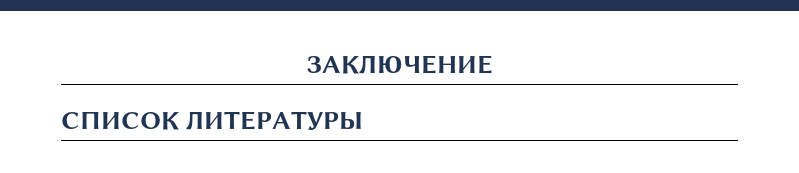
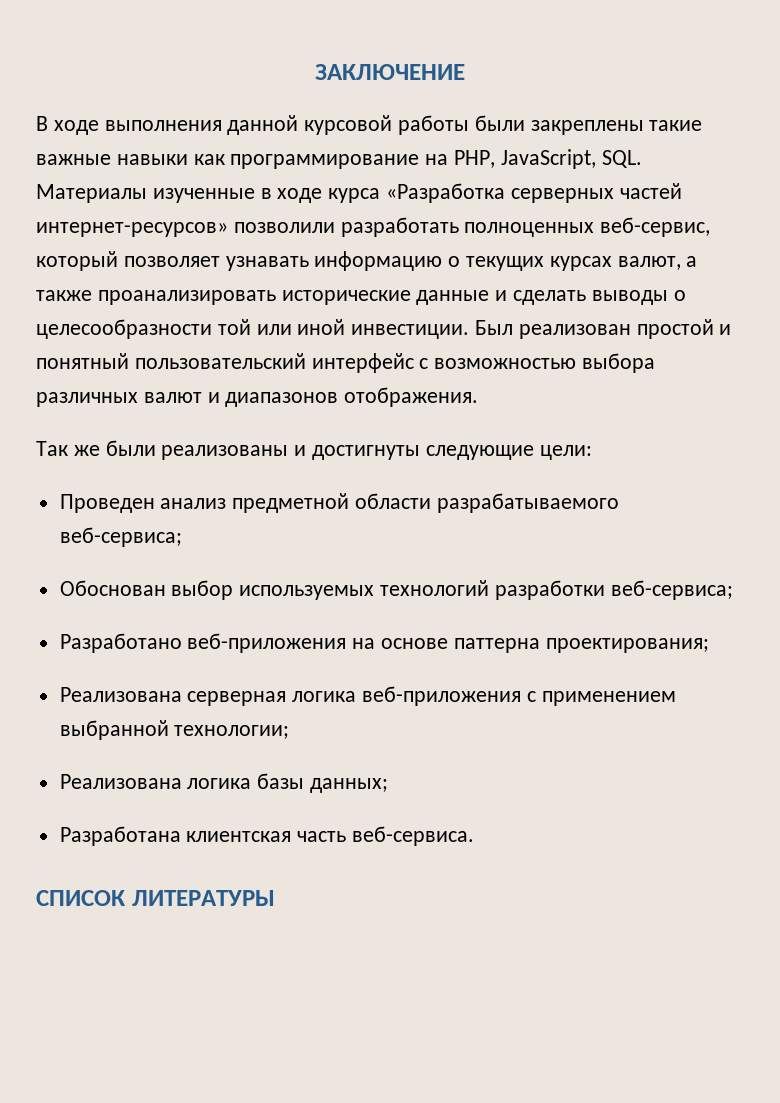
(493, 64) none -> [36,115,703,135] [36,149,642,169] [36,183,682,203] [36,217,711,237] [36,251,698,271] [36,290,686,305] [36,319,732,339] [36,353,656,373] [36,387,479,407] [36,440,592,460] [59,493,619,513] [59,527,182,547] [59,580,733,600] [59,633,709,653] [59,686,676,706] [59,720,290,740] [59,773,389,793] [59,826,475,846] // В ходе выполнения данной курсовой работы были закреплены такие важные навыки как программирование на PHP, JavaScript, SQL. Материалы изученные в ходе курса «Разработка серверных частей интернет-ресурсов» позволили разработать полноценных веб-сервис, который позволяет узнавать информацию о текущих курсах валют, а также проанализировать исторические данные и сделать выводы о целесообразности той или иной инвестиции. Был реализован простой и понятный пользовательский интерфейс с возможностью выбора различных валют и диапазонов отображения. // Так же были реализованы и достигнуты следующие цели: // Проведен анализ предметной области разрабатываемого веб-сервиса; // Обоснован выбор используемых технологий разработки веб-сервиса; // Разработано веб-приложения на основе паттерна проектирования; // Реализована серверная логика веб-приложения с применением выбранной технологии; // Реализована логика базы данных; // Разработана клиентская часть веб-сервиса.

